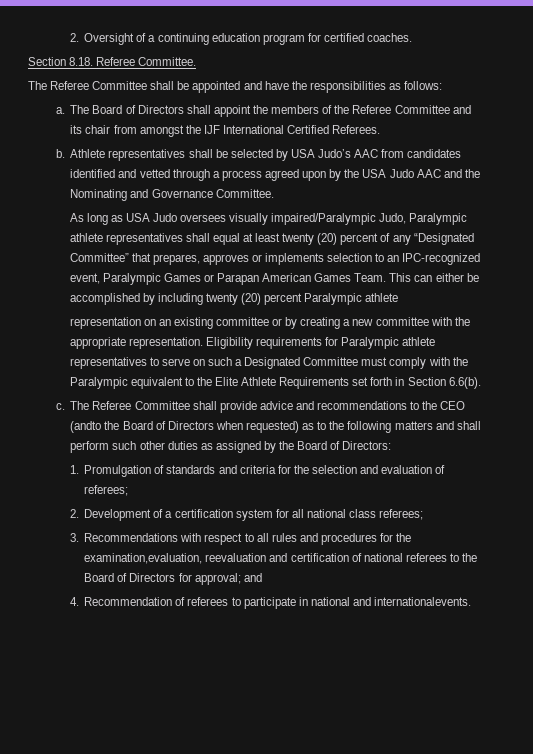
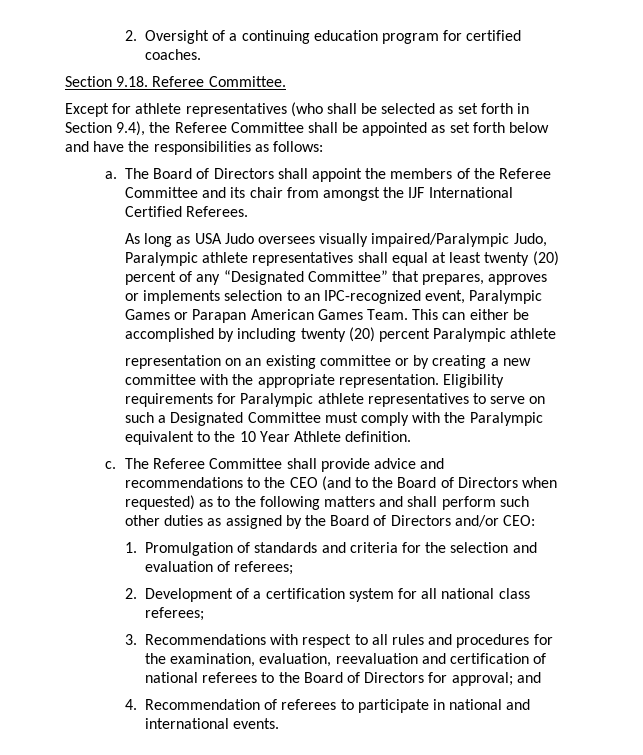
[68,57,93,66] 8.18. -> [116,76,149,87] 9.18.
[27,81,47,90] The -> [65,102,530,117] [65,121,171,136] Except for athlete representatives (who shall be selected as set forth in Section 9.4), the
(241, 87) none -> [431,122,550,133] as set forth below
[55,149,462,161] [70,169,480,181] [70,189,274,201] // b. Athlete representatives shall be selected by USA Judo’s AAC from candidates identified and vetted through a process agreed upon by the USA Judo AAC and the Nominating and Governance Committee. -> (249, 211) none
[214,377,481,389] Elite Athlete Requirements set forth in Section 6.6(b). -> [239,431,412,442] 10 Year Athlete definition.
[70,421,102,433] (andto -> [321,476,368,491] (and to
[342,441,392,450] Directors: -> [390,515,535,527] Directors and/or CEO:
[84,553,203,564] examination,evaluation, -> [170,653,332,667] examination, evaluation,
[374,597,472,606] internationalevents. -> [145,718,280,729] international events.

